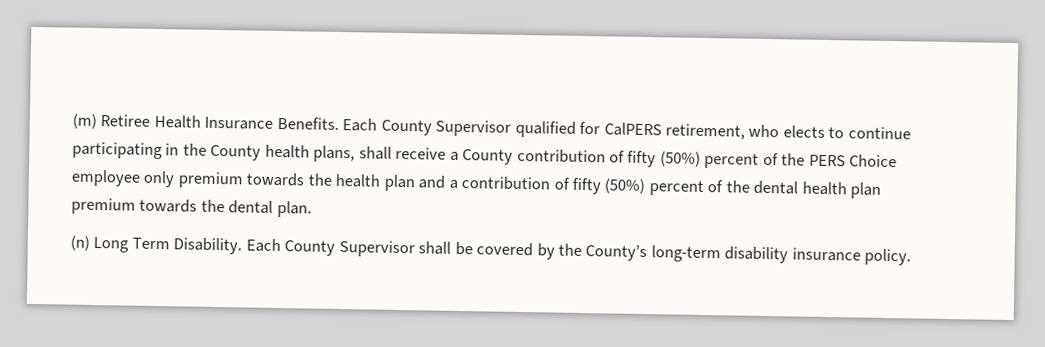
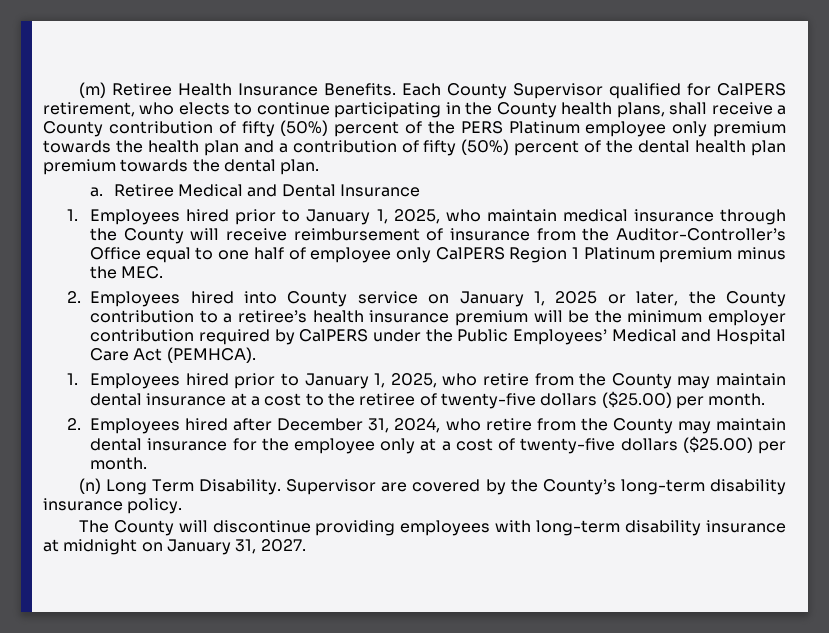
[849,154,898,168] Choice -> [508,121,580,134] Platinum
(312, 209) none -> [90,184,420,197] [66,209,787,225] [90,228,787,244] [90,247,787,263] [90,266,164,279] [66,291,787,307] [90,310,786,326] [90,329,787,345] [90,347,256,363] [66,373,787,389] [90,391,766,409] [66,418,786,434] [90,436,786,454] [90,457,148,470] // a. Retiree Medical and Dental Insurance // 1. Employees hired prior to January 1, 2025, who maintain medical insurance through the County will receive reimbursement of insurance from the Auditor-Controller’s Office equal to one half of employee only CalPERS Region 1 Platinum premium minus the MEC. // 2. Employees hired into County service on January 1, 2025 or later, the County contribution to a retiree’s health insurance premium will be the minimum employer contribution required by CalPERS under the Public Employees’ Medical and Hospital Care Act (PEMHCA). // 1. Employees hired prior to January 1, 2025, who retire from the County may maintain dental insurance at a cost to the retiree of twenty-five dollars ($25.00) per month. // 2. Employees hired after December 31, 2024, who retire from the County may maintain dental insurance for the employee only at a cost of twenty-five dollars ($25.00) per month.
[245,238,473,258] Each County Supervisor shall be -> [286,479,408,495] Supervisor are
(912, 257) none -> [78,520,786,536] [43,539,306,555] // The County will discontinue providing employees with long-term disability insurance at midnight on January 31, 2027.

